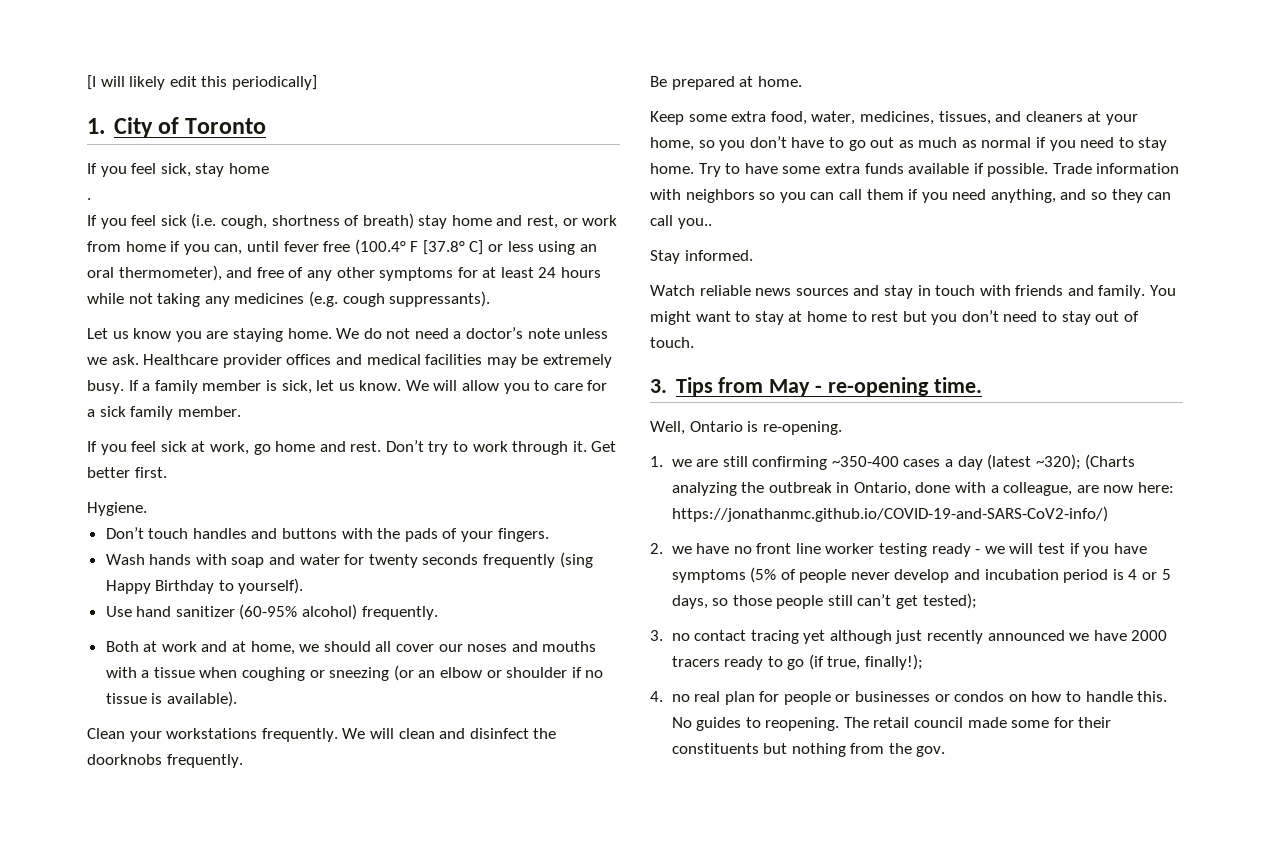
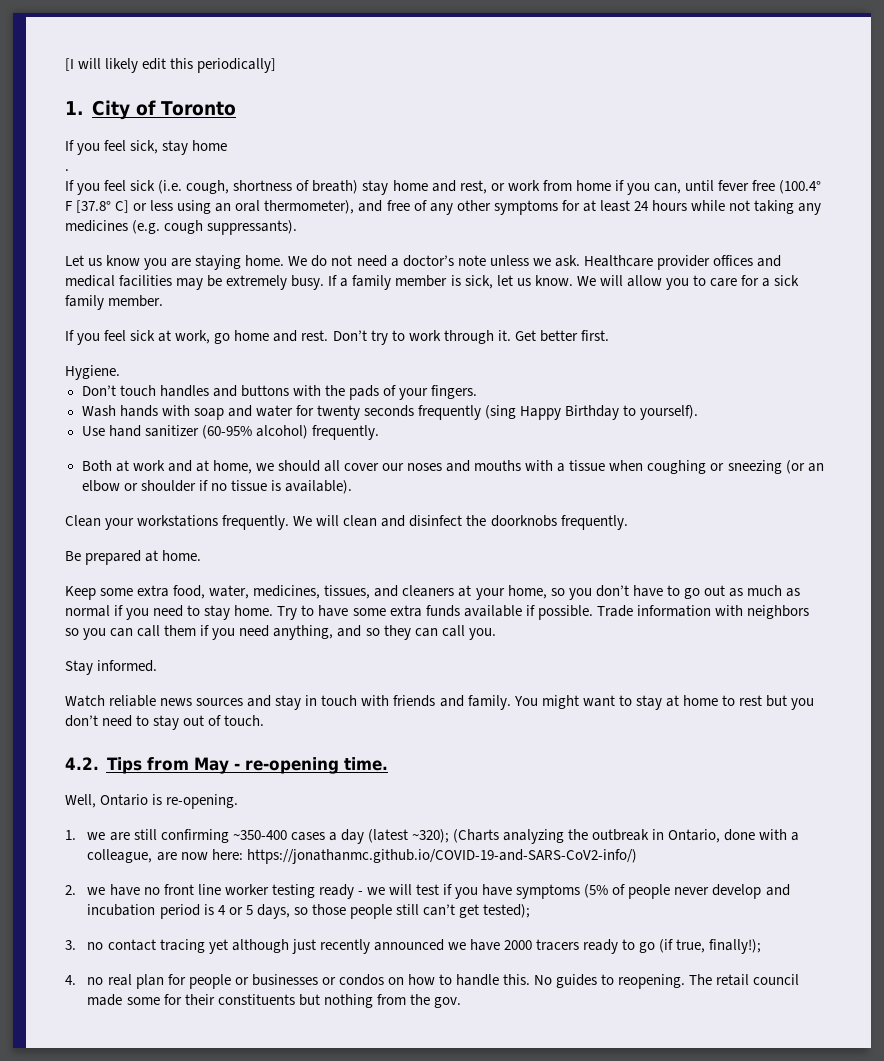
[677,218,712,229] you.. -> [468,628,496,640] you.
[650,379,667,393] 3. -> [65,757,99,770] 4.2.

